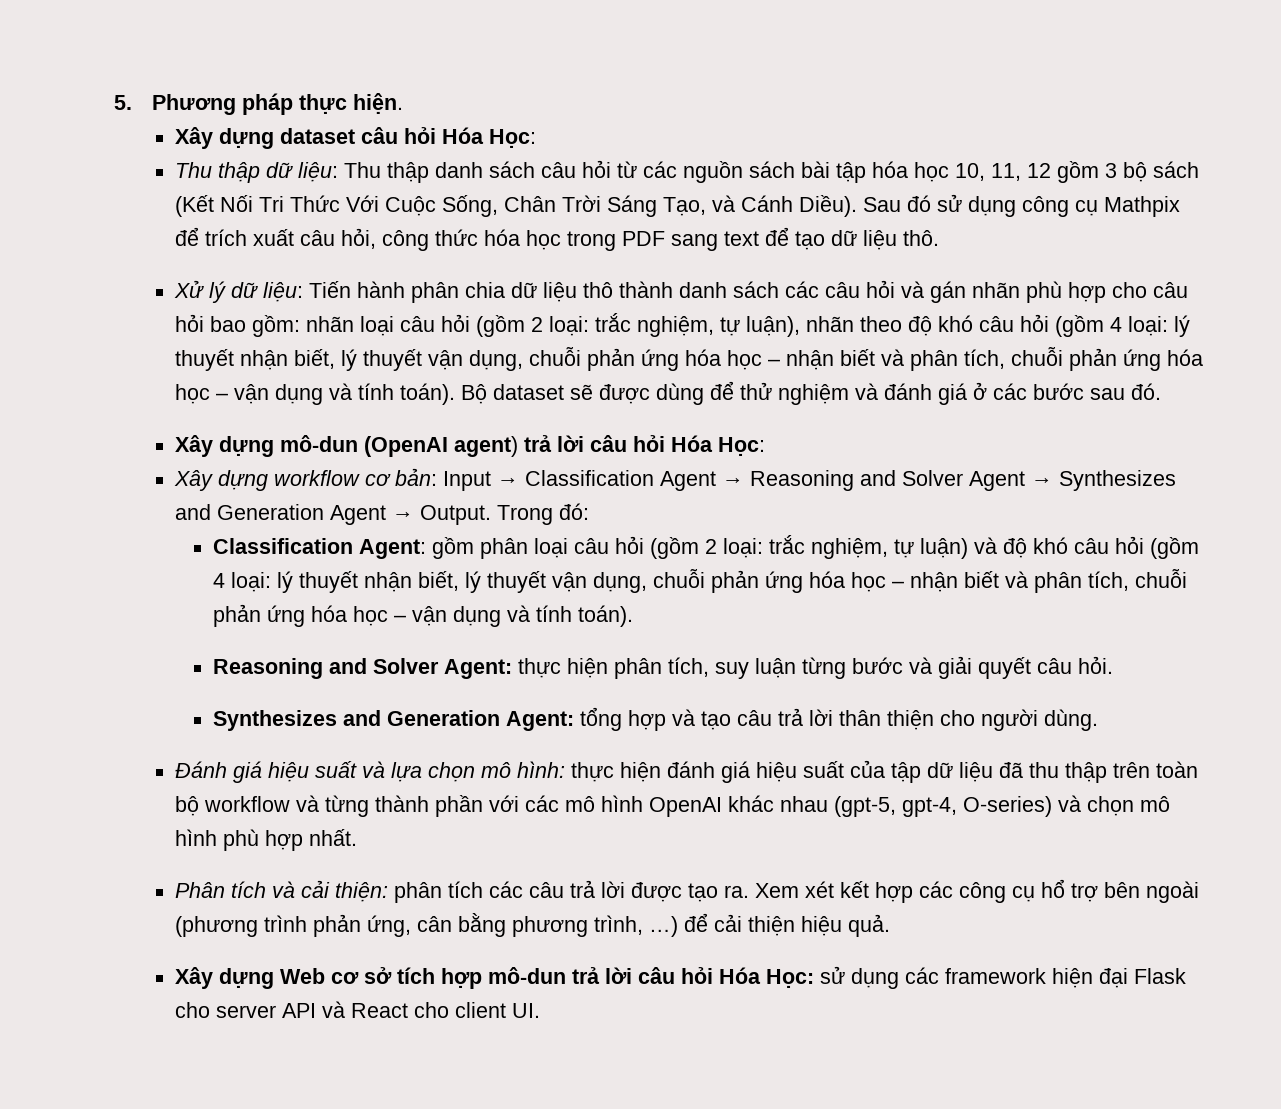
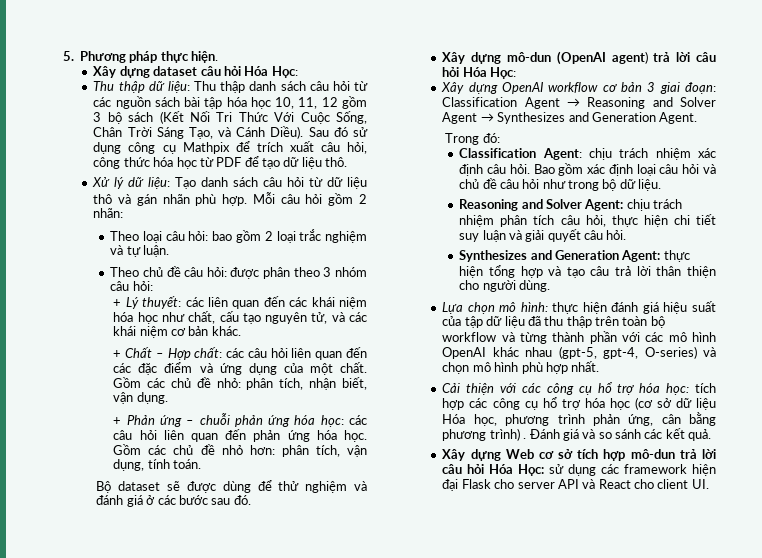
[567,231,760,251] trong PDF sang text -> [199,157,242,167] từ PDF
[309,280,1189,303] [175,313,1191,337] [175,347,1204,371] [175,383,456,405] Tiến hành phân chia dữ liệu thô thành danh sách các câu hỏi và gán nhãn phù hợp cho câu hỏi bao gồm: nhãn loại câu hỏi (gồm 2 loại: trắc nghiệm, tự luận), nhãn theo độ khó câu hỏi (gồm 4 loại: lý thuyết nhận biết, lý thuyết vận dụng, chuỗi phản ứng hóa học – nhận biết và phân tích, chuỗi phản ứng hóa học – vận dụng và tính toán). -> [175,177,368,189] [93,192,367,206] [93,208,124,218] [110,229,367,243] [110,245,169,257] [110,266,367,279] [110,281,153,291] [113,296,367,309] [113,311,367,324] [113,326,241,338] [113,347,367,360] [113,362,367,375] [113,377,367,390] [113,392,168,404] [113,413,367,427] [113,429,367,442] [113,444,367,457] [113,459,202,471] Tạo danh sách câu hỏi từ dữ liệu thô và gán nhãn phù hợp. Mỗi câu hỏi gồm 2 nhãn: // Theo loại câu hỏi: bao gồm 2 loại trắc nghiệm và tự luận. // Theo chủ đề câu hỏi: được phân theo 3 nhóm câu hỏi: // + Lý thuyết: các liên quan đến các khái niệm hóa học như chất, cấu tạo nguyên tử, và các khái niệm cơ bản khác. // + Chất – Hợp chất: các câu hỏi liên quan đến các đặc điểm và ứng dụng của một chất. Gồm các chủ đề nhỏ: phân tích, nhận biết, vận dụng. // + Phản ứng – chuỗi phản ứng hóa học: các câu hỏi liên quan đến phản ứng hóa học. Gồm các chủ đề nhỏ hơn: phân tích, vận dụng, tính toán. //
(269, 480) none -> [502,82,544,94] OpenAI
[395,468,520,491] bản: Input → -> [621,82,716,94] bản 3 giai đoạn:
[330,505,492,525] Agent → Output. -> [659,112,698,124] Agent. //
[432,535,1200,559] [213,569,1188,593] [213,604,634,627] [213,657,904,679] gồm phân loại câu hỏi (gồm 2 loại: trắc nghiệm, tự luận) và độ khó câu hỏi (gồm 4 loại: lý thuyết nhận biết, lý thuyết vận dụng, chuỗi phản ứng hóa học – nhận biết và phân tích, chuỗi phản ứng hóa học – vận dụng và tính toán). // Reasoning and Solver Agent: thực hiện phân tích, suy luận từng bước -> [588,148,716,160] [459,163,716,176] [459,178,662,191] [459,199,683,211] [459,214,716,227] [459,230,506,242] chịu trách nhiệm xác định câu hỏi. Bao gồm xác định loại câu hỏi và chủ đề câu hỏi như trong bộ dữ liệu. // Reasoning and Solver Agent: chịu trách nhiệm phân tích câu hỏi, thực hiện chi tiết suy luận
(575, 721) none -> [663,250,690,262] [459,266,484,278] thực hiện
[175,761,423,783] Đánh giá hiệu suất và lựa -> [442,302,464,314] Lựa
[175,880,870,903] Phân tích và cải thiện: phân tích các câu trả lời được tạo ra. Xem xét kết -> [442,382,717,395] Cải thiện với các công cụ hổ trợ hóa học: tích
[1104,881,1200,903] [175,916,259,937] bên ngoài (phương -> [584,397,716,410] [442,414,550,426] hóa học (cơ sở dữ liệu Hóa học, phương
[594,913,843,937] trình, …) để cải thiện hiệu -> [489,428,685,441] trình) . Đánh giá và so sánh các kết

